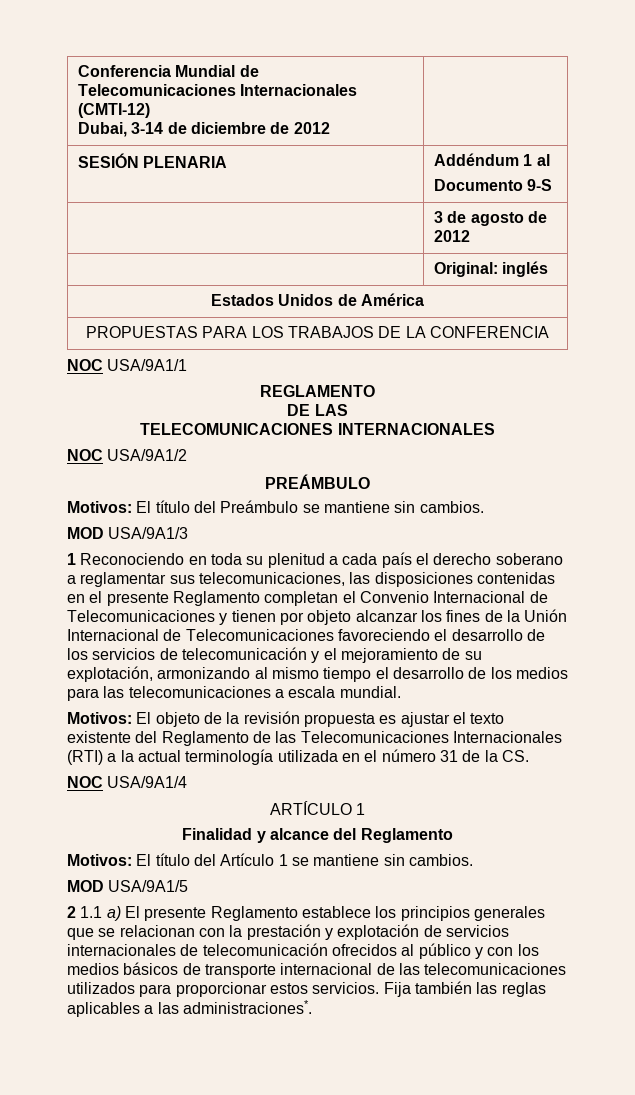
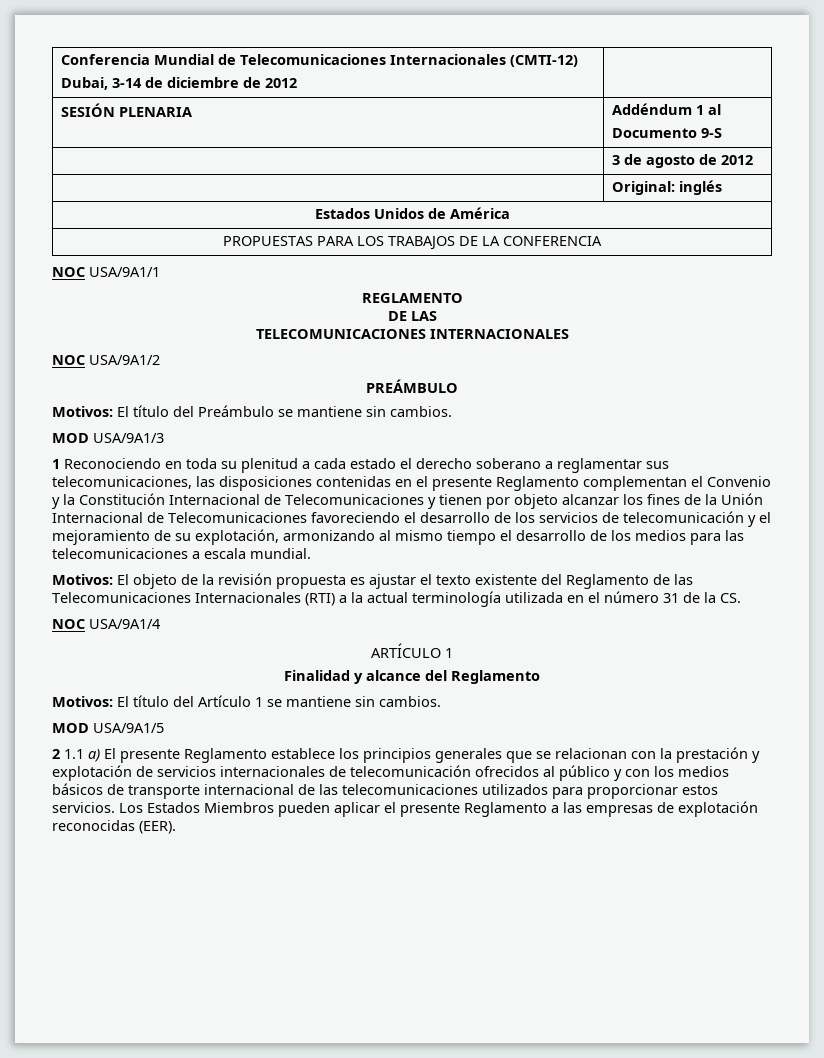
[381,552,412,568] país -> [350,458,396,469] estado
[264,591,339,606] completan -> [583,476,687,491] complementan
(429, 597) none -> [52,493,165,509] y la Constitución
[383,981,546,997] [67,1000,312,1017] Fija también las reglas aplicables a las administraciones*. -> [119,801,758,817] [52,820,176,834] Los Estados Miembros pueden aplicar el presente Reglamento a las empresas de explotación reconocidas (EER).

